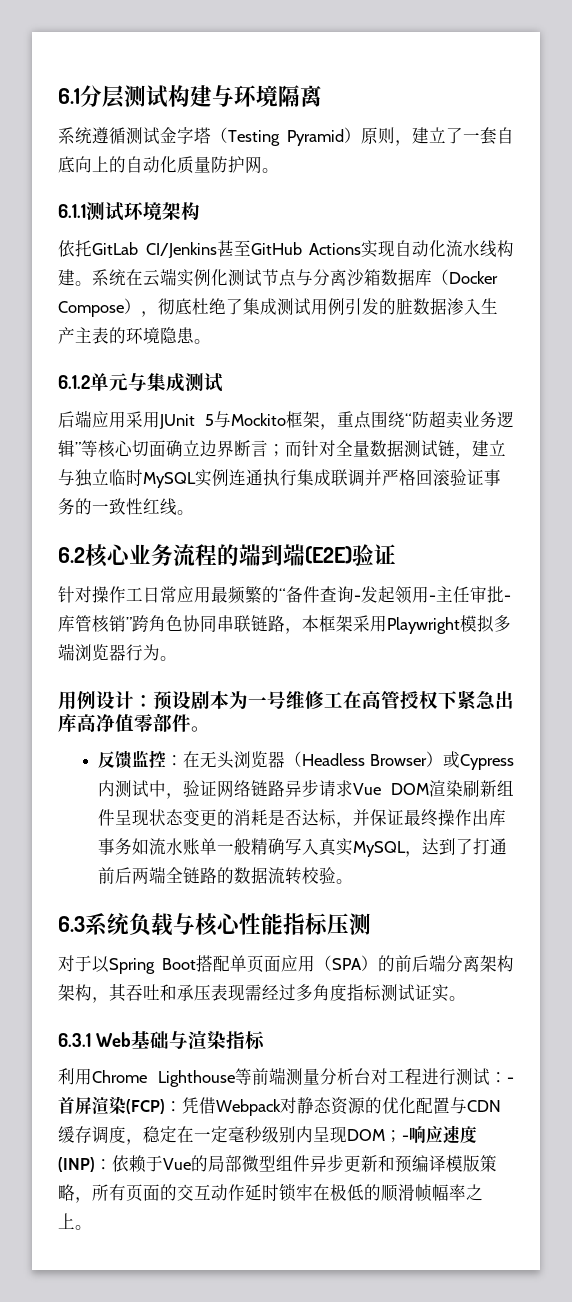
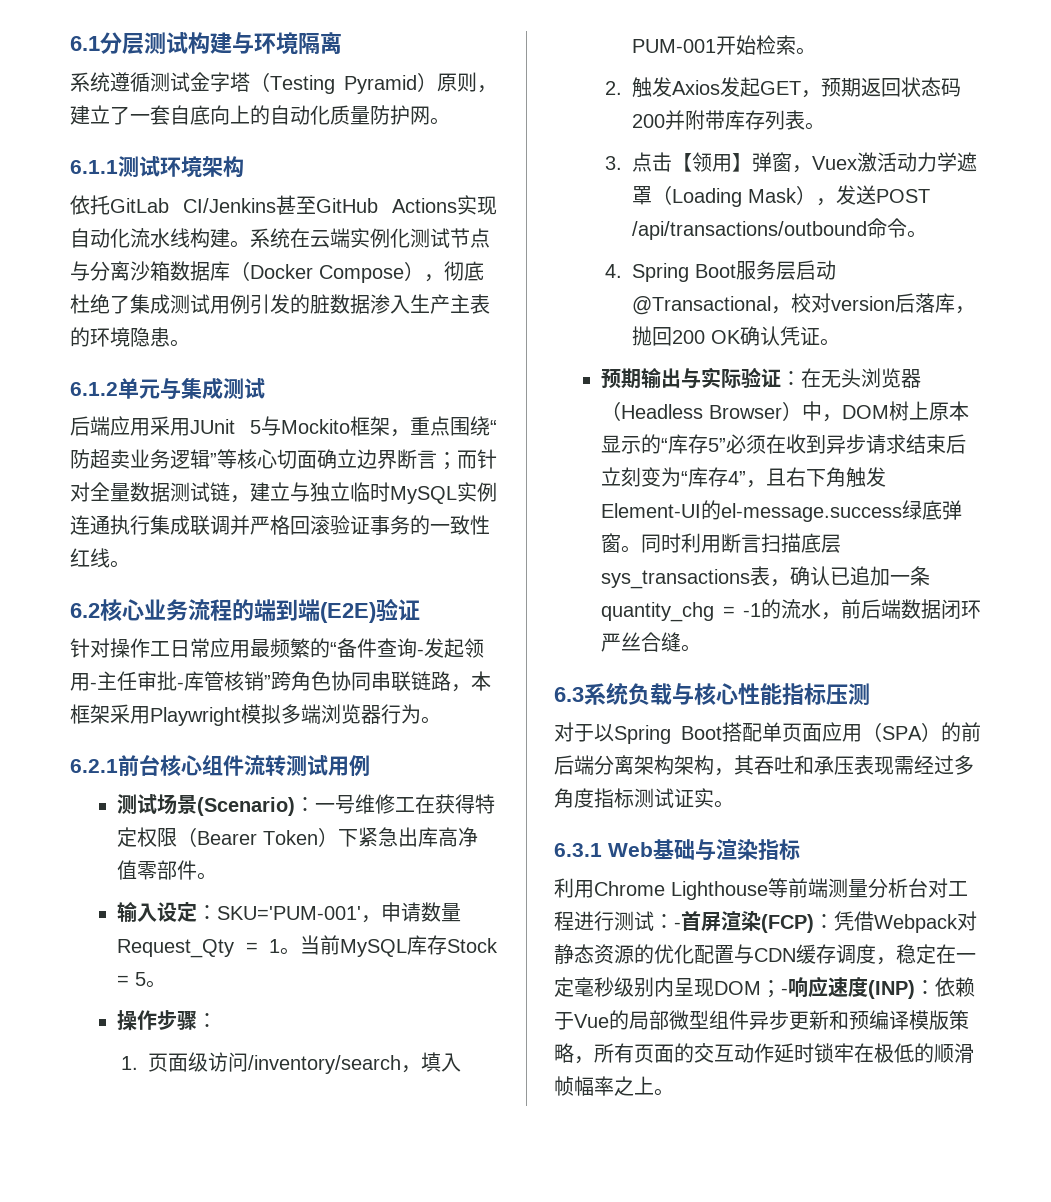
[58,690,438,710] 用例设计：预设剧本为一号维修工在高管授权 -> [70,755,370,777] [117,794,496,816] [117,827,339,847] 6.2.1前台核心组件流转测试用例 // 测试场景(Scenario)：一号维修工在获得特定权限（Bearer Token）
[98,750,167,769] 反馈监控 -> [117,902,462,923] [117,935,498,958] [117,972,167,988] [117,1010,218,1031] [120,1052,461,1074] [631,35,816,55] [604,77,961,98] [631,110,825,130] [604,152,977,173] [631,185,930,207] [631,218,927,240] [604,260,836,282] [631,293,975,315] [631,326,840,346] [601,367,782,389] 输入设定：SKU='PUM-001'，申请数量Request_Qty = 1。当前MySQL库存Stock = 5。 // 操作步骤： // 1.页面级访问/inventory/search，填入PUM-001开始检索。 // 2.触发Axios发起GET，预期返回状态码200并附带库存列表。 // 3.点击【领用】弹窗，Vuex激活动力学遮罩（Loading Mask），发送POST /api/transactions/outbound命令。 // 4. Spring Boot服务层启动@Transactional，校对version后落库，抛回200 OK确认凭证。 // 预期输出与实际验证
[443,751,514,770] [98,779,514,799] [98,809,507,828] [98,838,508,857] [98,866,337,885] 或Cypress内测试中，验证网络链路异步请求Vue DOM渲染刷新组件呈现状态变更的消耗是否达标，并保证最终操作出库事务如流水账单一般精确写入真实MySQL，达到了打通前后两端全链路的数据流转校验 -> [802,401,970,422] [601,434,967,454] [601,467,887,488] [601,500,963,522] [601,533,842,553] [601,566,931,589] [601,599,981,622] [601,632,682,652] 中，DOM树上原本显示的“库存5”必须在收到异步请求结束后立刻变为“库存4”，且右下角触发Element-UI的el-message.success绿底弹窗。同时利用断言扫描底层sys_transactions表，确认已追加一条quantity_chg = -1的流水，前后端数据闭环严丝合缝

